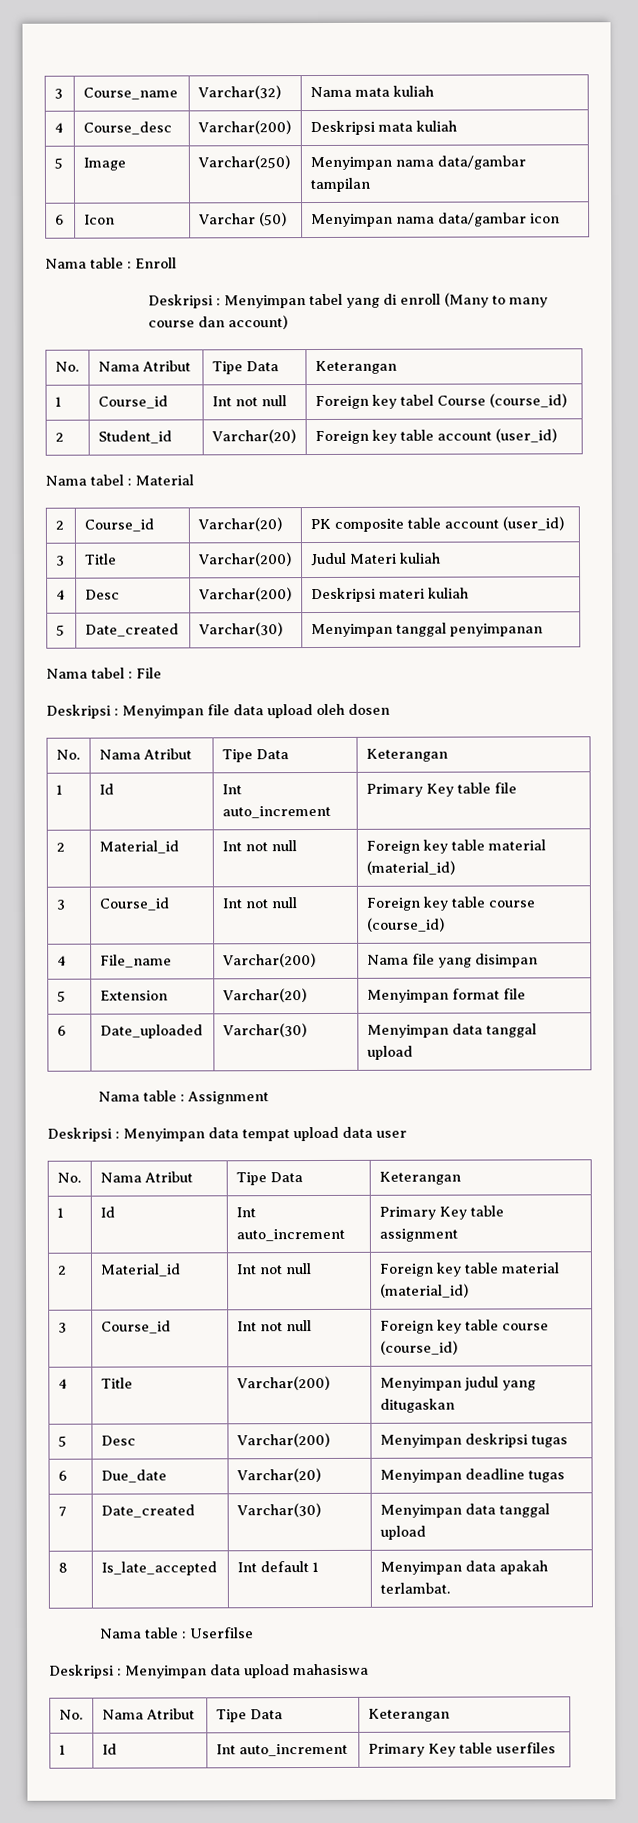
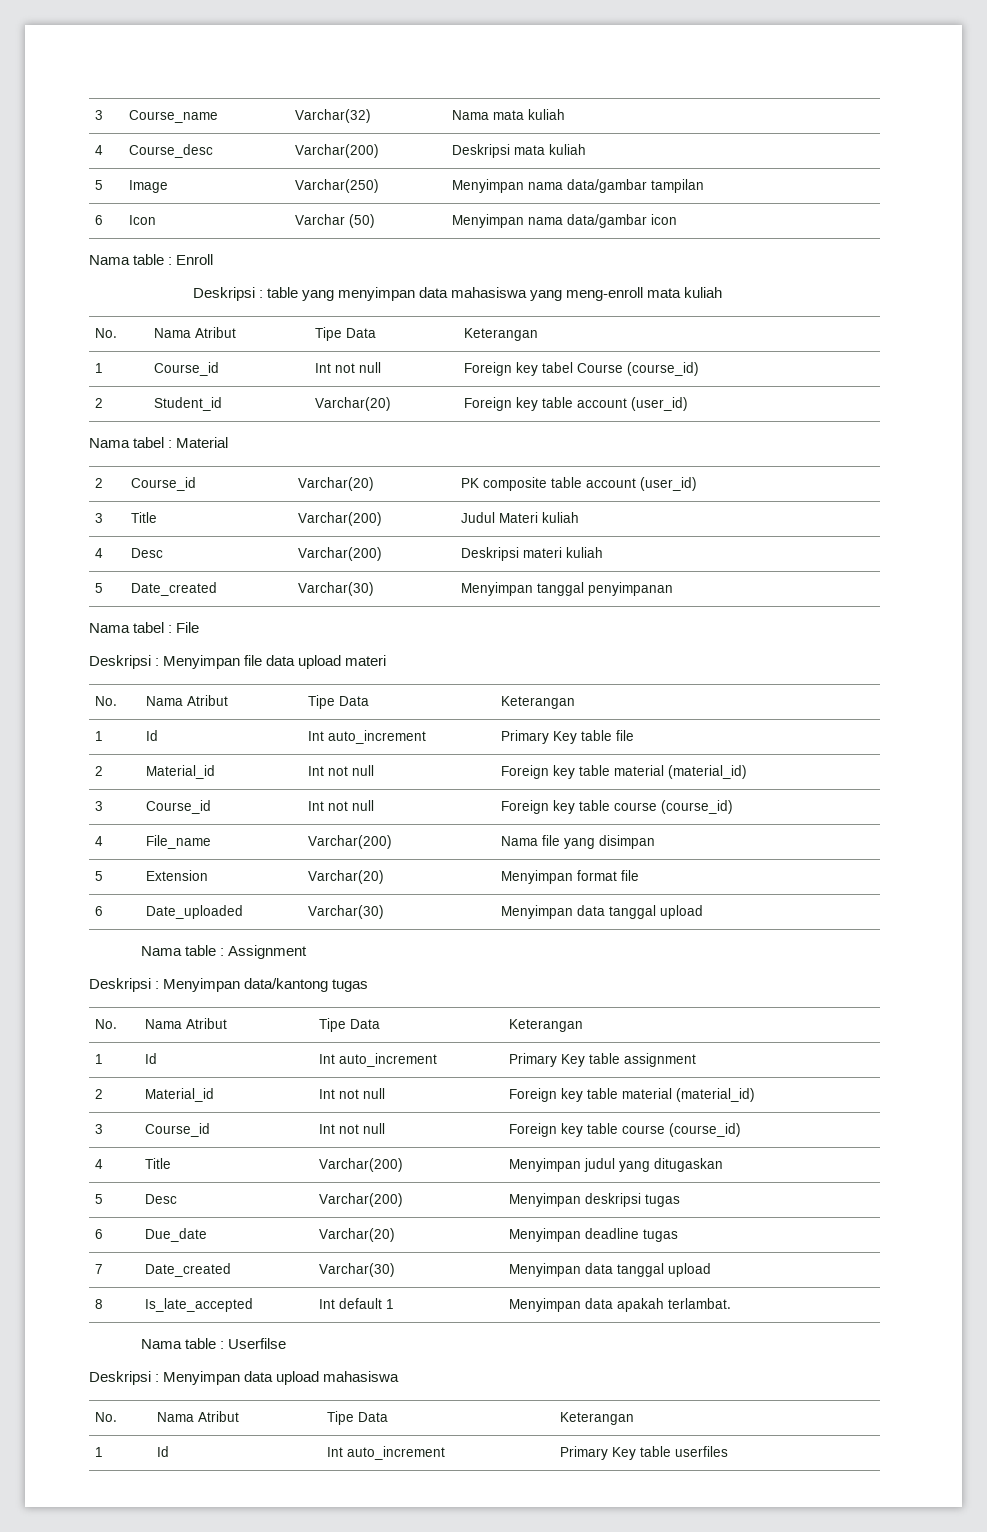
[223,292,548,309] [147,315,288,330] Menyimpan tabel yang di enroll (Many to many course dan account) -> [266,287,723,301] table yang menyimpan data mahasiswa yang meng-enroll mata kuliah
[316,703,390,716] oleh dosen -> [345,655,387,666] materi
[208,1126,407,1142] data tempat upload data user -> [244,978,369,992] data/kantong tugas

